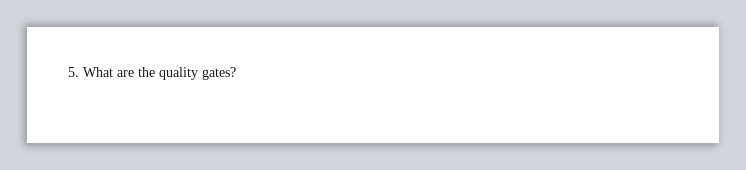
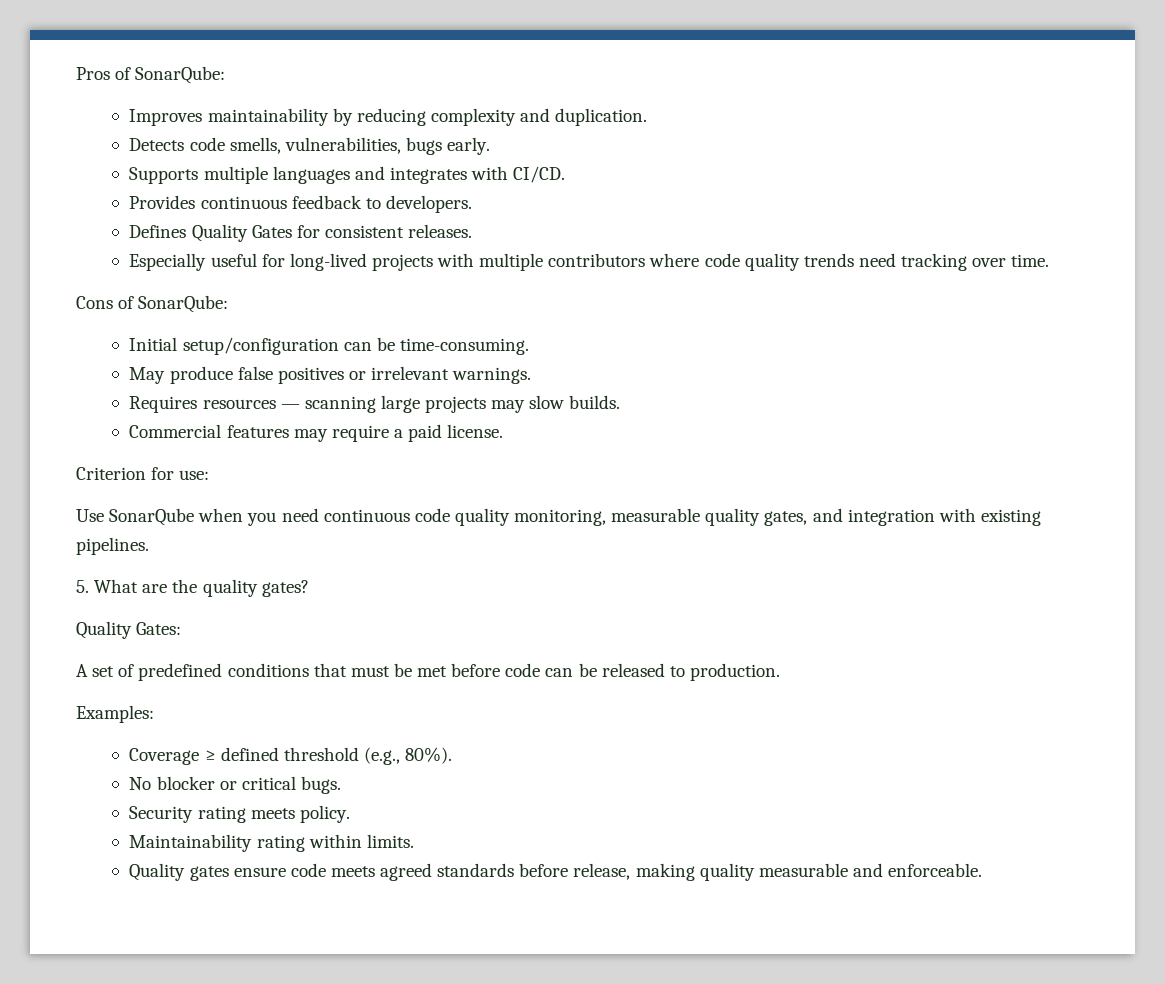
(68, 72) none -> [76,66,226,84] [129,108,648,126] [129,137,491,155] [129,166,566,184] [129,195,472,213] [129,224,473,242] [129,253,1050,271] [76,295,229,313] [129,337,529,355] [129,366,532,384] [129,395,621,413] [129,424,504,442] [76,467,210,480] [76,508,1041,526] [76,537,149,555] Pros of SonarQube: // Improves maintainability by reducing complexity and duplication. // Detects code smells, vulnerabilities, bugs early. // Supports multiple languages and integrates with CI/CD. // Provides continuous feedback to developers. // Defines Quality Gates for consistent releases. // Especially useful for long-lived projects with multiple contributors where code quality trends need tracking over time. // Cons of SonarQube: // Initial setup/configuration can be time-consuming. // May produce false positives or irrelevant warnings. // Requires resources — scanning large projects may slow builds. // Commercial features may require a paid license. // Criterion for use: // Use SonarQube when you need continuous code quality monitoring, measurable quality gates, and integration with existing pipelines. //
(236, 73) none -> [76,621,182,639] [76,663,780,681] [76,705,154,723] [129,747,453,765] [129,776,341,794] [129,805,350,823] [129,834,414,852] [129,863,983,881] // Quality Gates: // A set of predefined conditions that must be met before code can be released to production. // Examples: // Coverage ≥ defined threshold (e.g., 80%). // No blocker or critical bugs. // Security rating meets policy. // Maintainability rating within limits. // Quality gates ensure code meets agreed standards before release, making quality measurable and enforceable.

